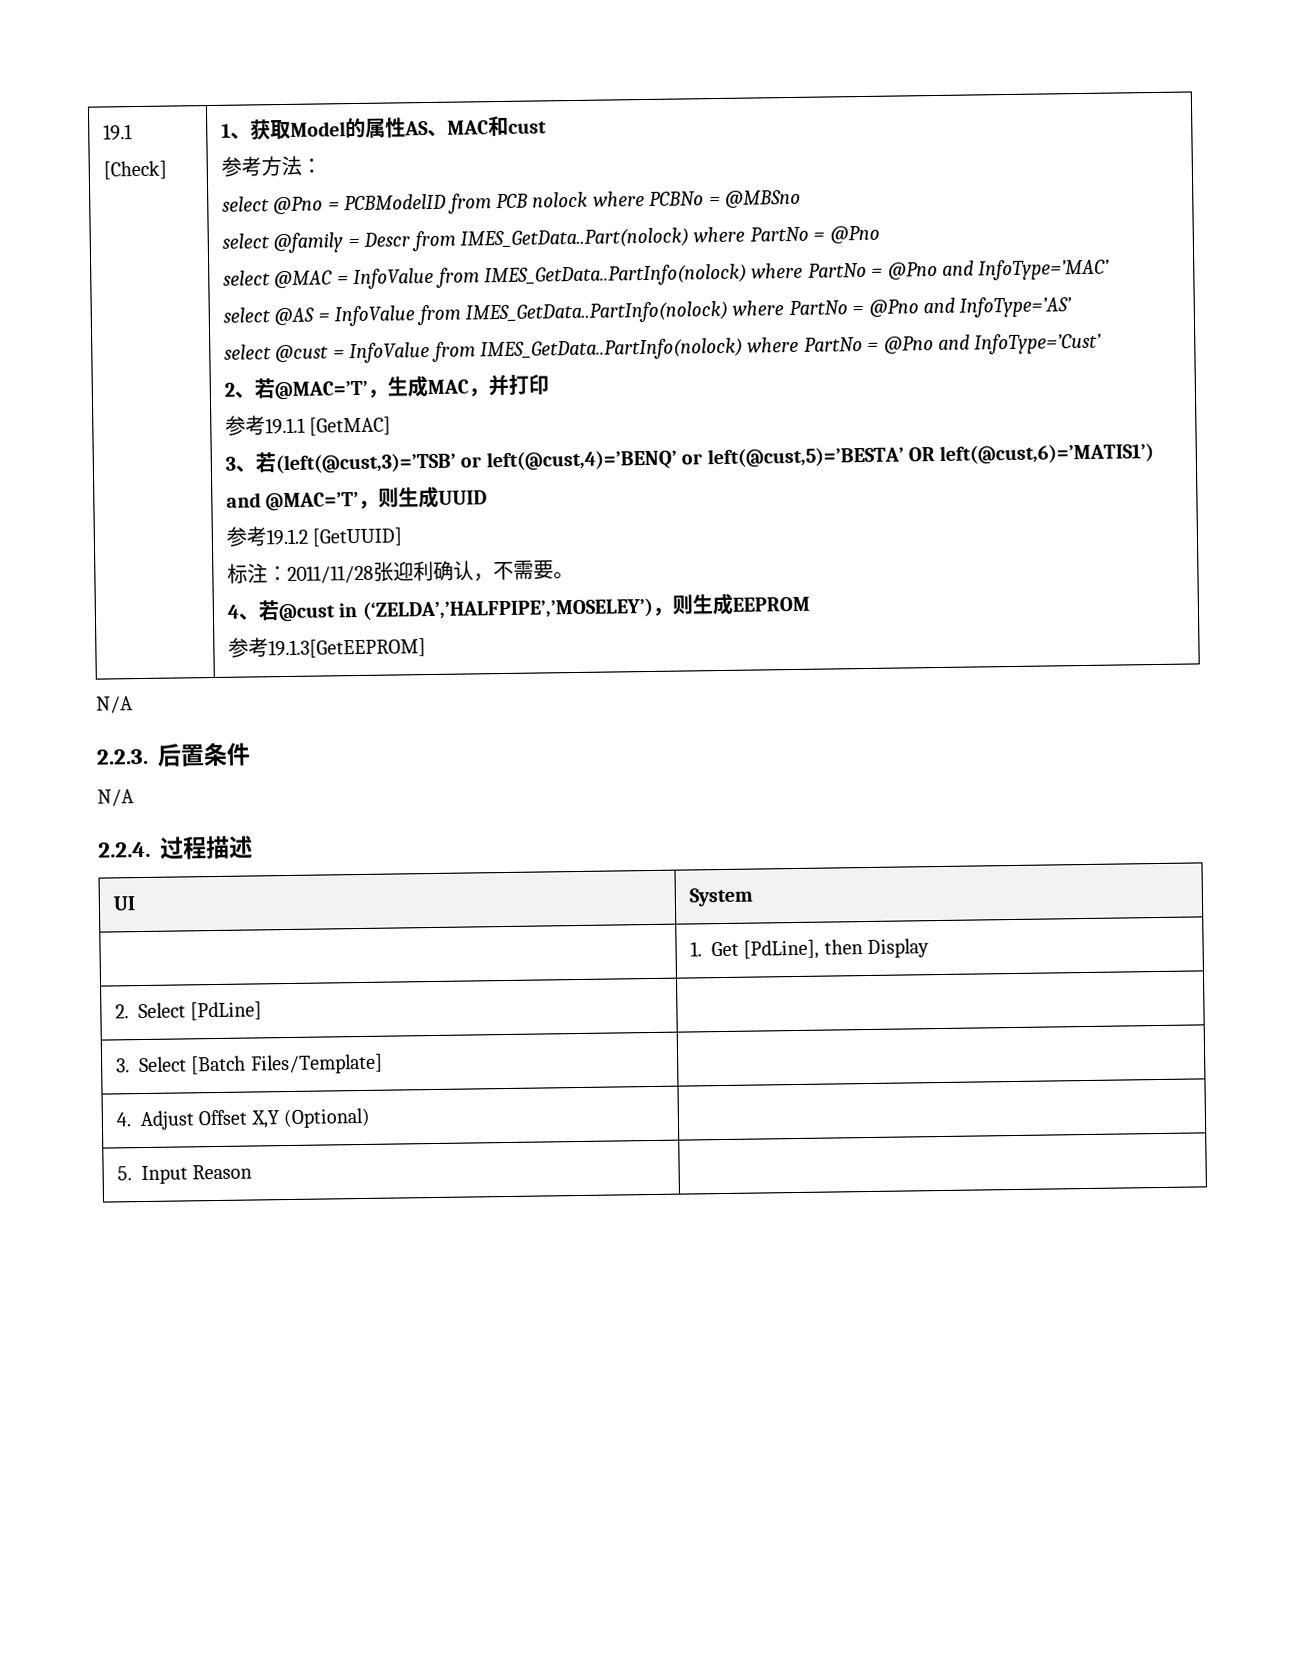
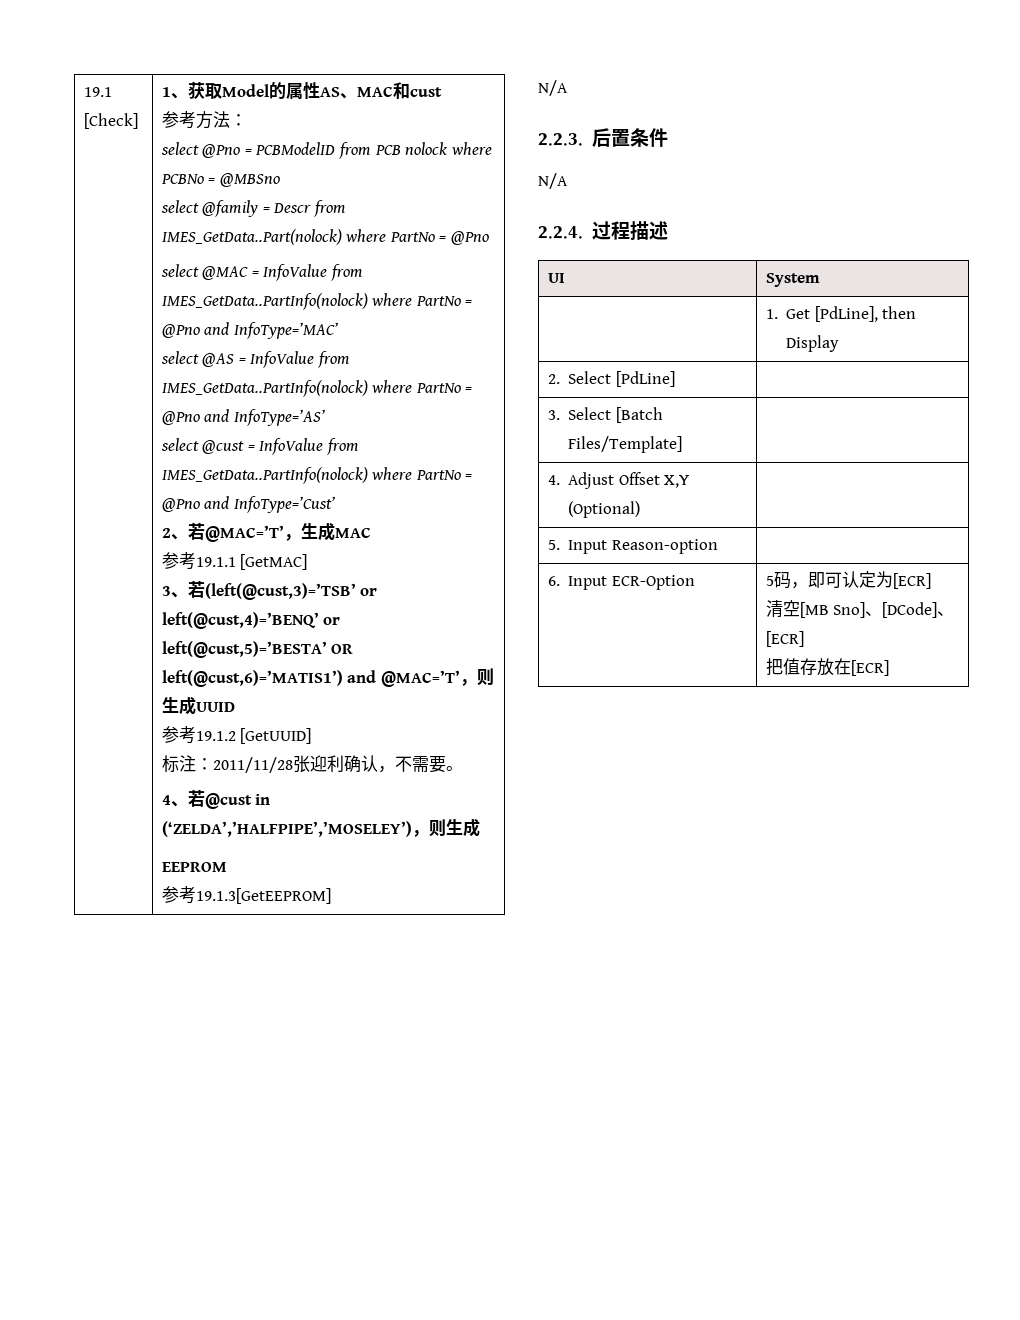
[468,374,550,397] ，并打印 -> (371, 532) none
(733, 604) none -> (480, 827) //
[192,1164,253,1180] Reason | -> [611,539,718,554] [547,575,695,590] [765,571,931,589] [765,600,955,618] [765,631,804,647] [765,658,889,676] Reason-option | // 6. Input ECR-Option | 5码，即可认定为[ECR] // 清空[MB Sno]、[DCode]、[ECR] // 把值存放在[ECR]

